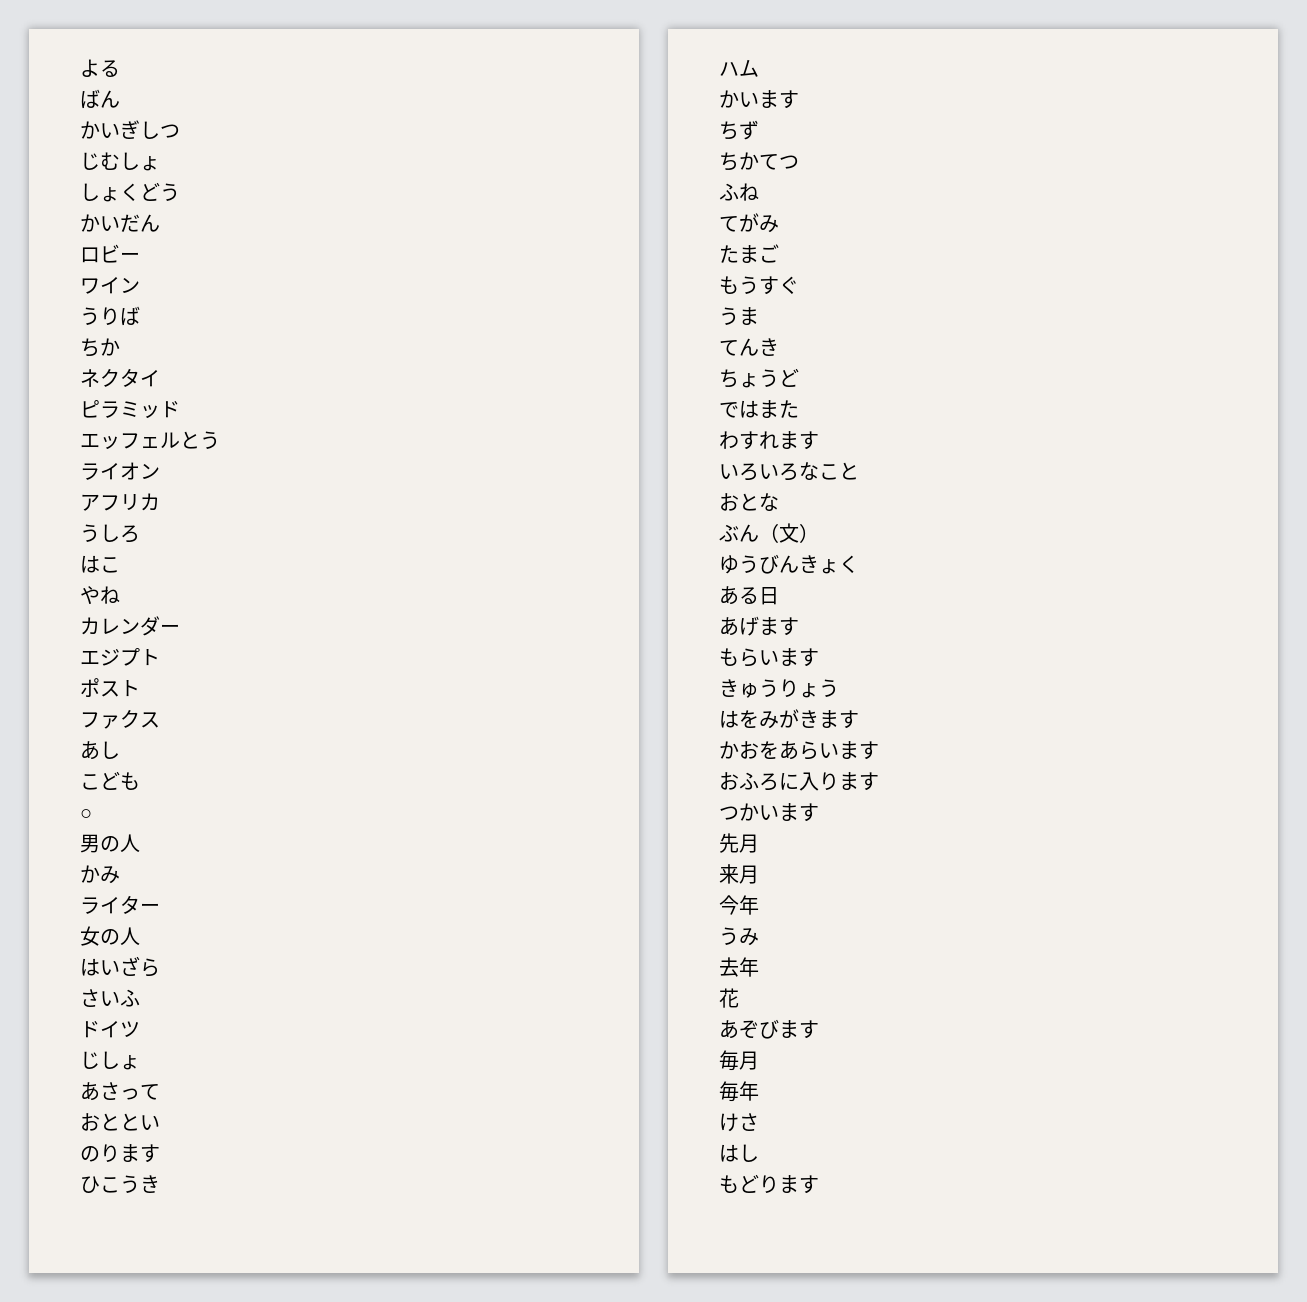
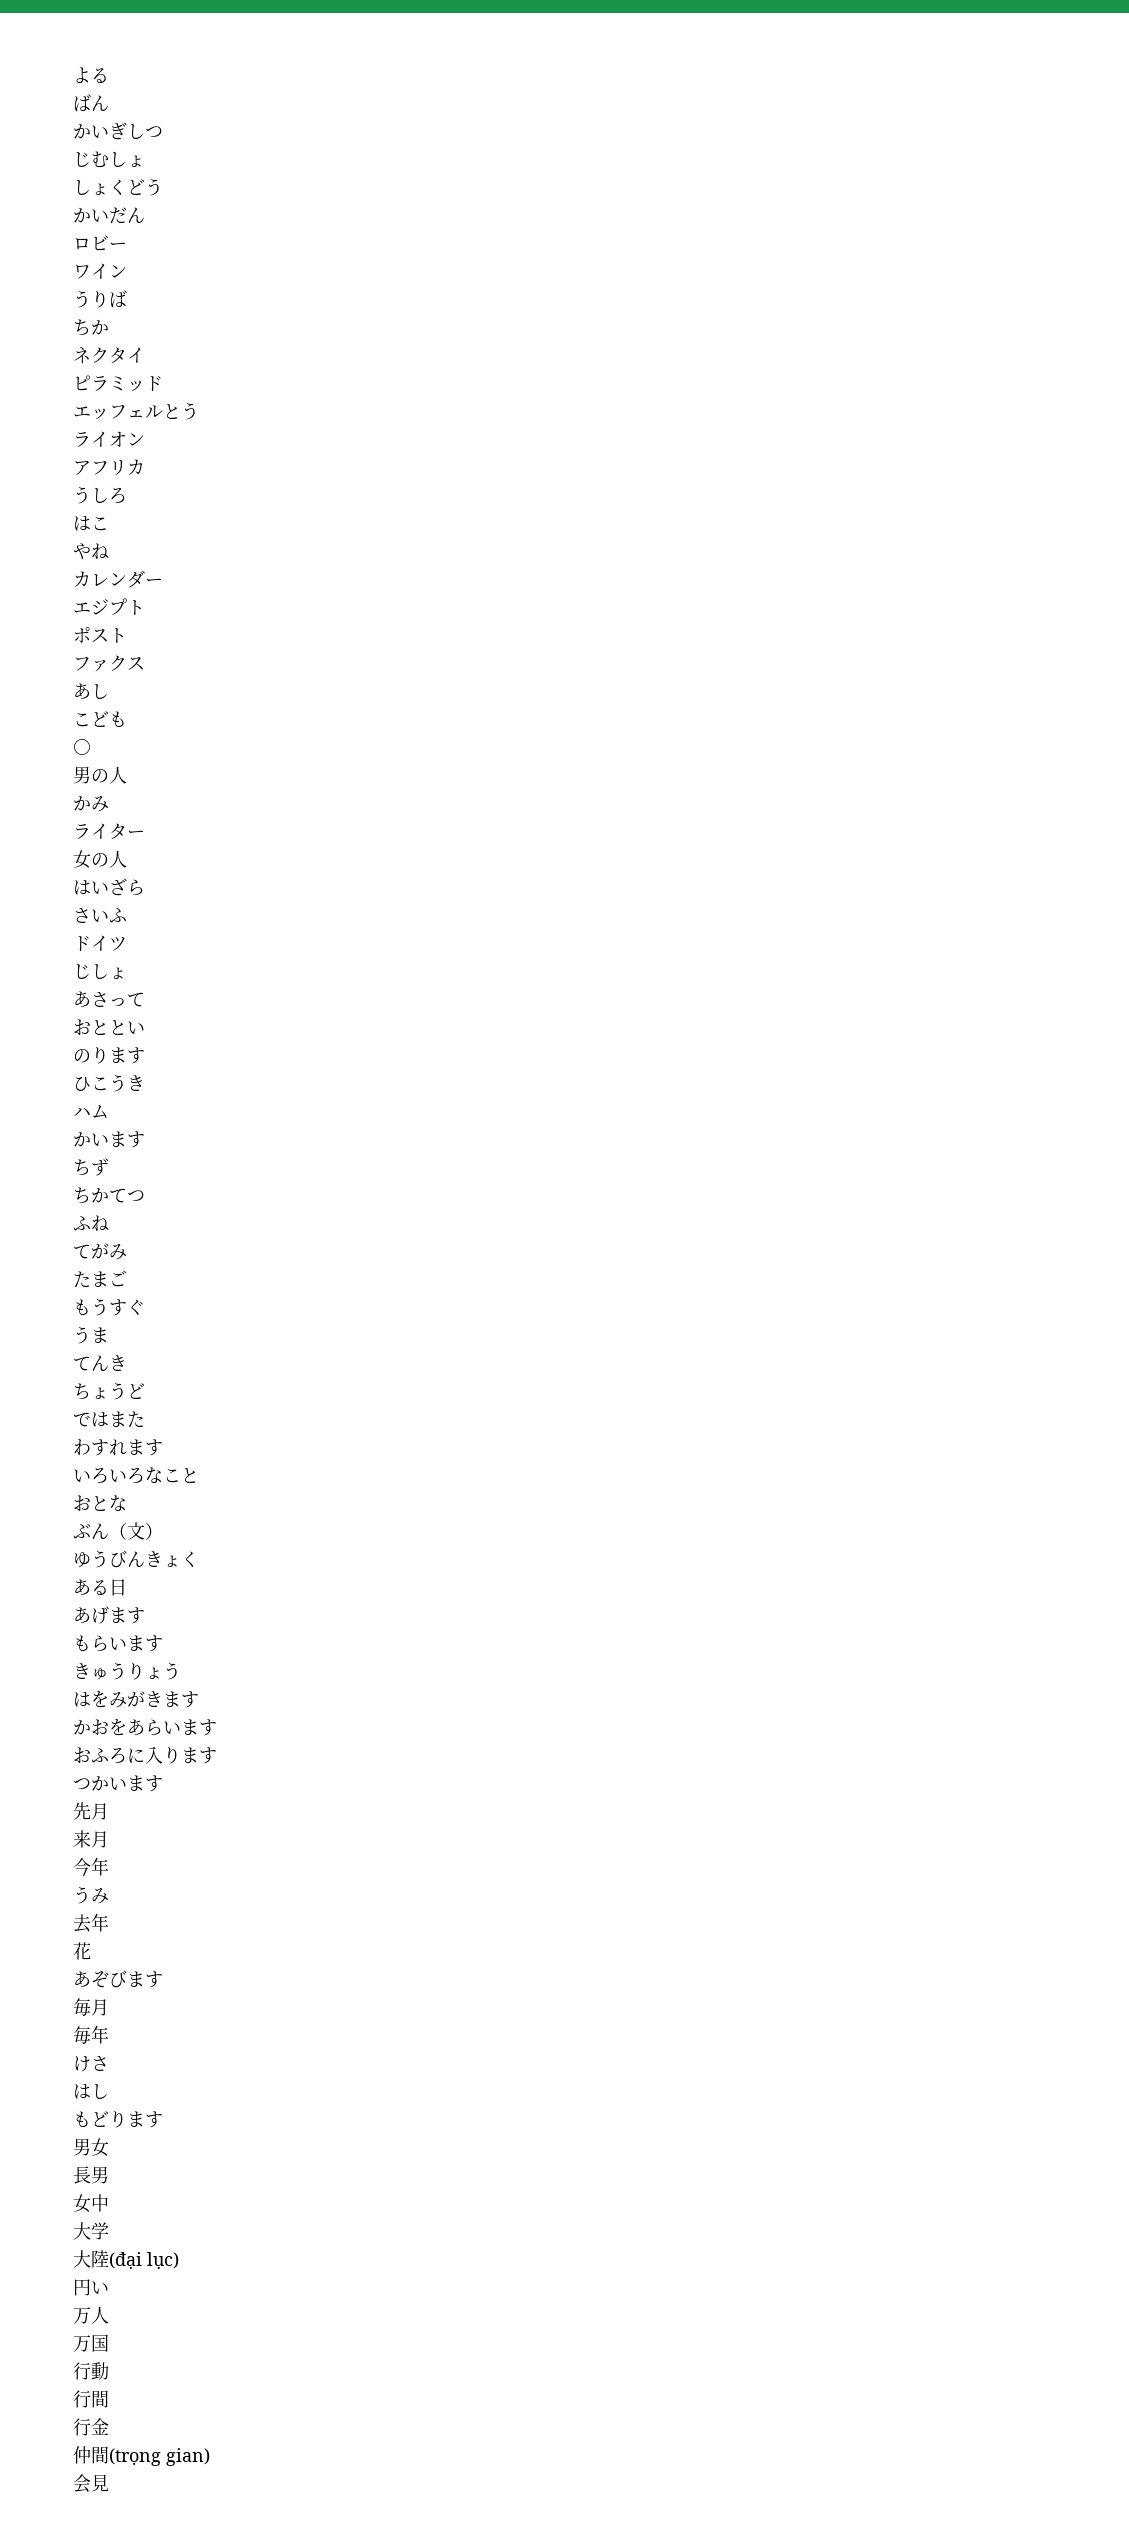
(819, 1184) none -> [73,2138,109,2157] [73,2166,109,2184] [73,2194,109,2213] [73,2222,109,2240] [73,2250,179,2269] [73,2279,109,2296] [73,2306,109,2324] [73,2334,109,2352] [73,2362,109,2380] [73,2390,109,2408] [73,2418,109,2436] [73,2446,210,2466] [73,2474,109,2493] // 男女 // 長男 // 女中 // 大学 // 大陸(đại lục) // 円い // 万人 // 万国 // 行動 // 行間 // 行金 // 仲間(trọng gian) // 会見

